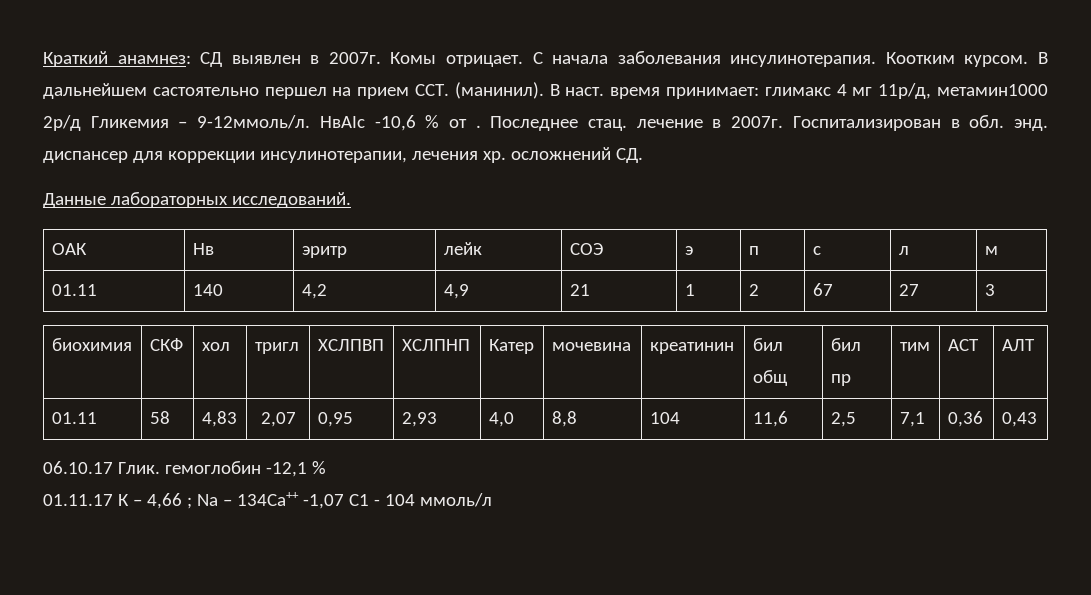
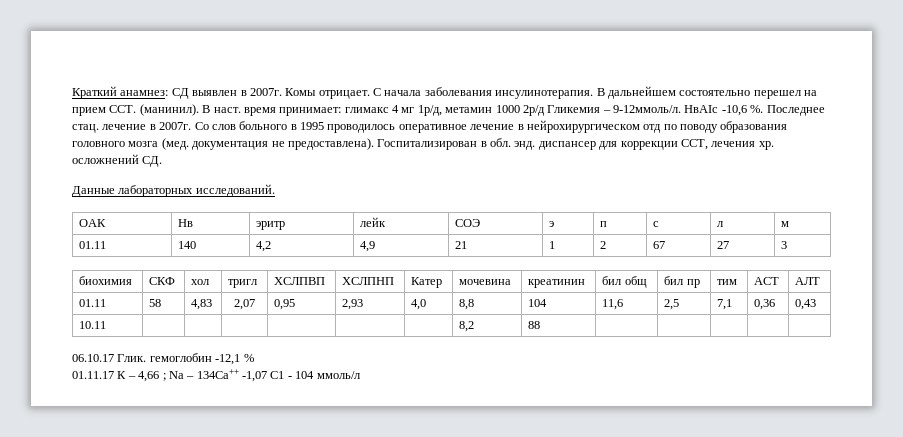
[885,52,1048,67] [43,83,327,99] Коотким курсом. В дальнейшем састоятельно першел -> [596,86,801,99] В дальнейшем состоятельно перешел
[878,83,1048,99] 11р/д, метамин1000 -> [417,105,520,116] 1р/д, метамин 1000
[425,115,481,128] % от . -> [750,105,764,113] %.
(784, 122) none -> [194,120,788,133] [72,138,374,150] Со слов больного в 1995 проводилось оперативное лечение в нейрохирургическом отд по поводу образования головного мозга (мед. документация не предоставлена).
[259,151,407,163] инсулинотерапии, -> [680,139,708,150] ССТ,
(1037, 419) none -> [79,321,107,329] [459,321,475,332] [528,321,541,329] // 10.11 | | | | | | | 8,2 | 88 | | | | |

